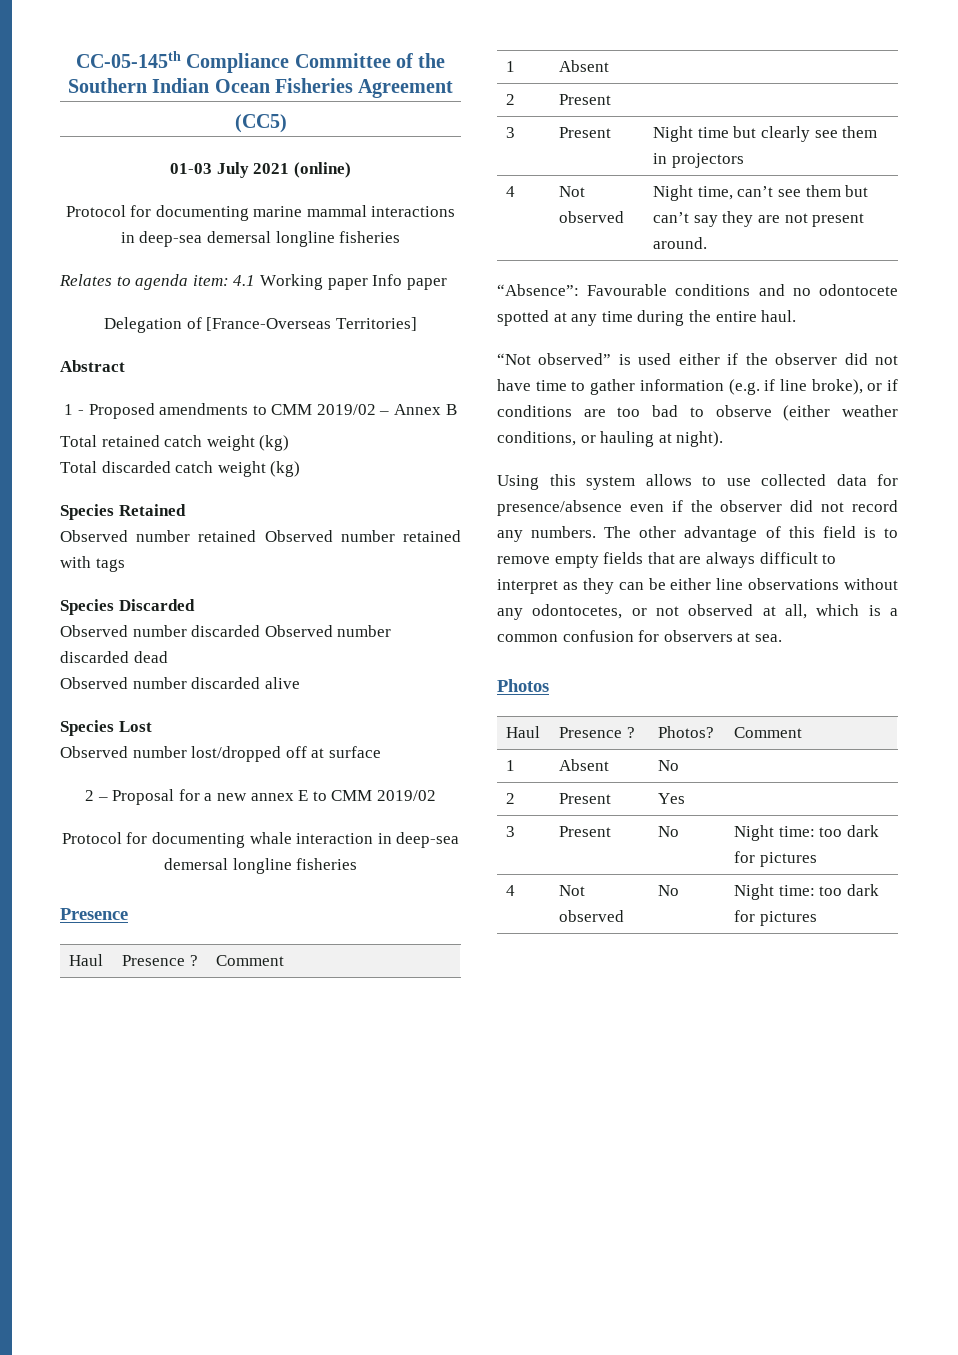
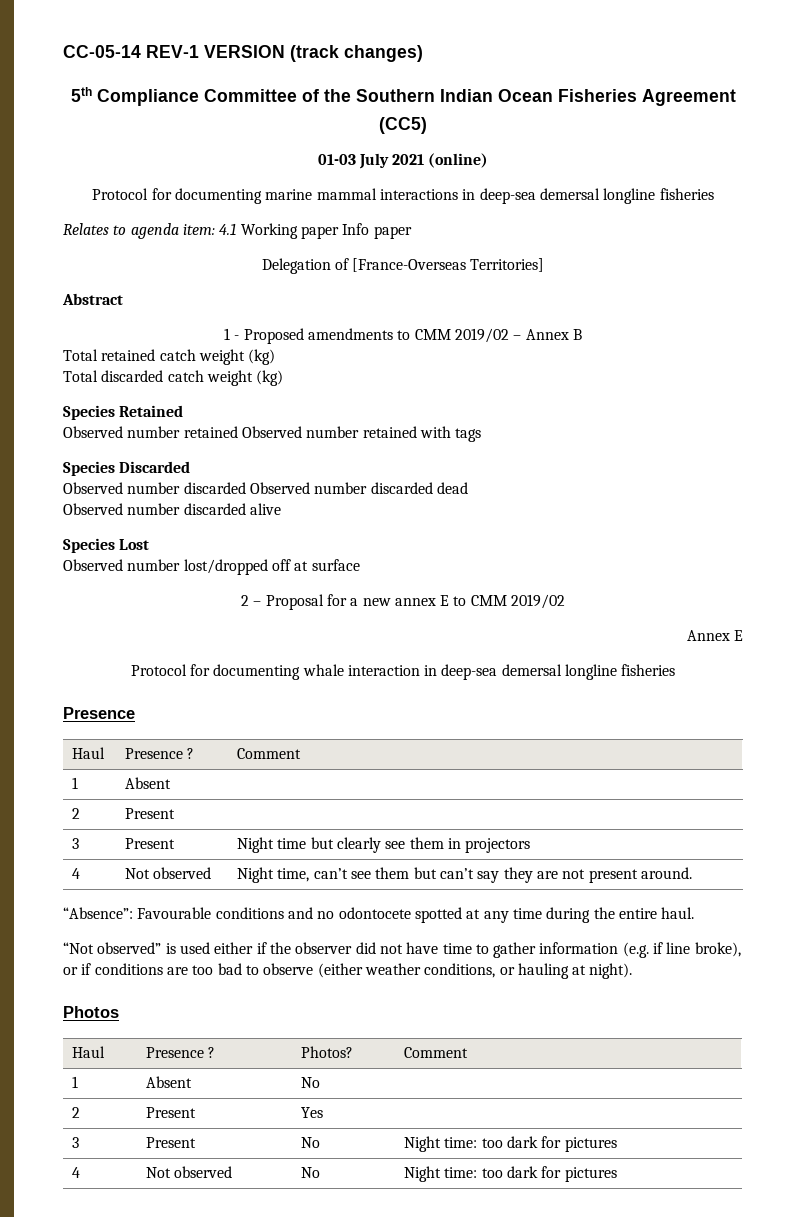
[75,51,181,68] CC-05-145th -> [63,45,423,62] [70,87,92,102] CC-05-14 REV-1 VERSION (track changes) // 5th
(436, 795) none -> [686,630,743,641] // Annex E
[497,474,898,490] [497,500,898,516] [497,526,898,542] [497,552,837,568] [497,578,898,594] [497,604,898,620] [497,630,782,642] // Using this system allows to use collected data for presence/absence even if the observer did not record any numbers. The other advantage of this field is to remove empty fields that are always difficult to interpret as they can be either line observations without any odontocetes, or not observed at all, which is a common confusion for observers at sea. -> (633, 971) none

